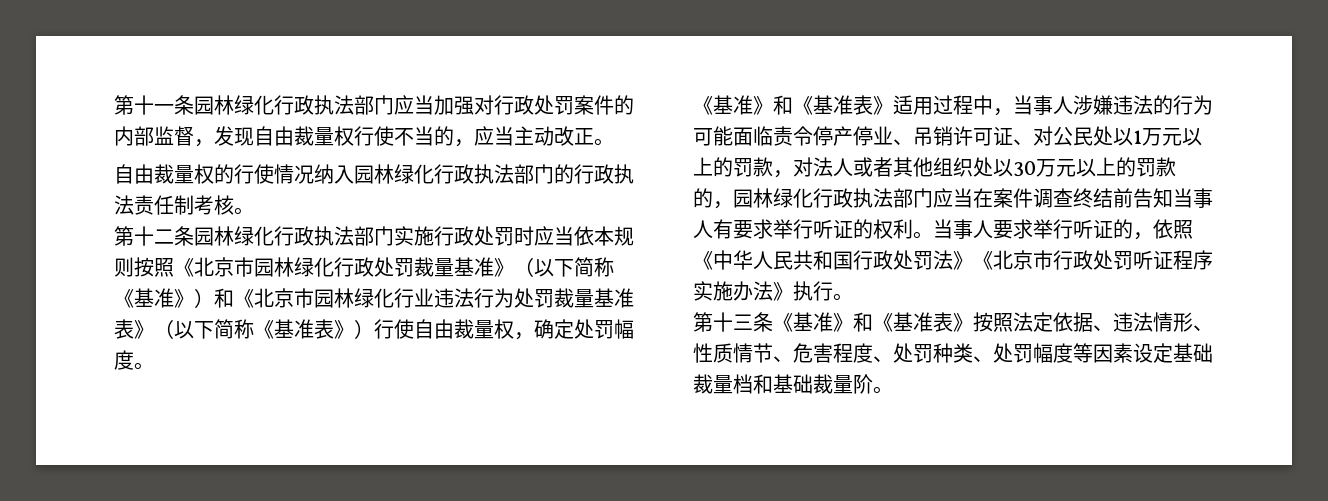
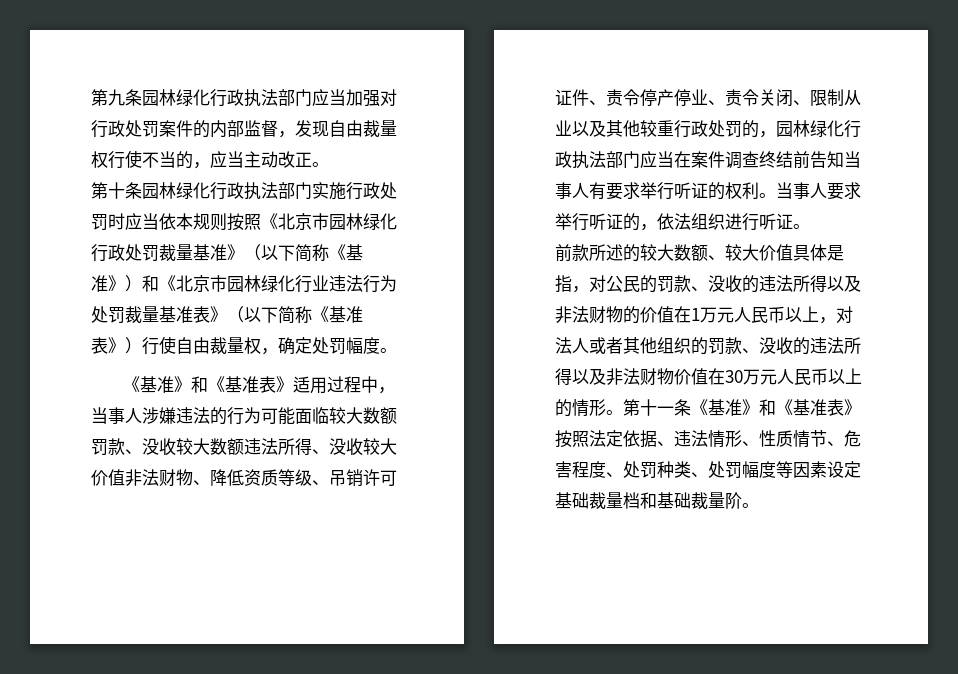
[114,95,174,115] 第十一 -> [91,89,125,106] 第九
[114,164,634,184] [114,195,254,215] [114,226,174,246] // 自由裁量权的行使情况纳入园林绿化行政执法部门的行政执法责任制考核。 // 第十二 -> [91,182,125,199] // 第十
[773,126,1202,146] [693,157,1176,178] 责令停产停业、吊销许可证、对公民处以1万元以上的罚款，对法人或者其他组织处以30万元以上的罚款 -> [329,407,397,424] [91,438,397,456] [91,469,397,487] [555,89,861,107] [555,120,742,138] 较大数额罚款、没收较大数额违法所得、没收较大价值非法财物、降低资质等级、吊销许可证件、责令停产停业、责令关闭、限制从业以及其他较重行政处罚
[1173,220,1193,239] [693,250,1213,270] [693,281,853,301] [693,312,753,332] 照《中华人民共和国行政处罚法》《北京市行政处罚听证程序实施办法》执行。 // 第十三 -> [674,213,810,231] [555,244,844,262] [555,275,861,293] [555,306,853,324] [555,337,861,355] [555,368,862,386] [555,399,674,417] 法组织进行听证。 // 前款所述的较大数额、较大价值具体是指，对公民的罚款、没收的违法所得以及非法财物的价值在1万元人民币以上，对法人或者其他组织的罚款、没收的违法所得以及非法财物价值在30万元人民币以上的情形。第十一

